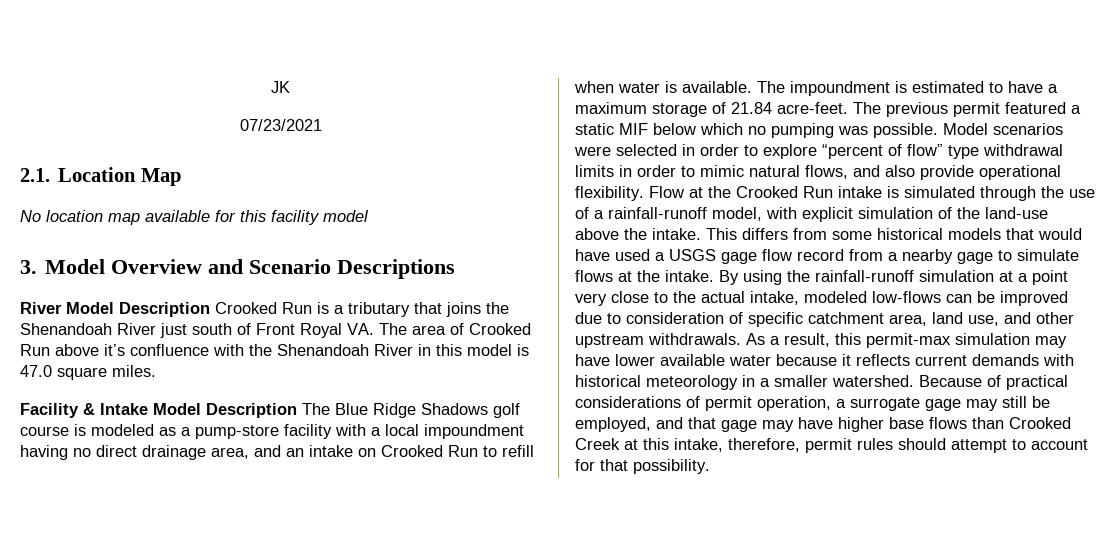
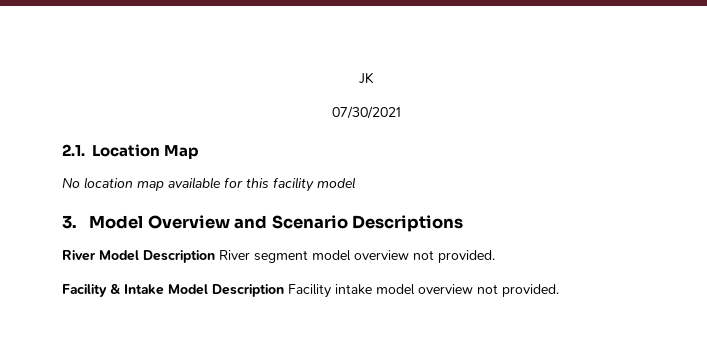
[239,119,322,131] 07/23/2021 -> [331,106,401,119] 07/30/2021
[215,302,509,317] [20,323,531,338] [20,344,529,356] [20,365,156,380] Crooked Run is a tributary that joins the Shenandoah River just south of Front Royal VA. The area of Crooked Run above it’s confluence with the Shenandoah River in this model is 47.0 square miles. -> [219,250,495,263] River segment model overview not provided.
[302,403,520,418] [20,424,524,439] [20,445,534,460] [574,81,1058,96] [575,102,1081,117] [575,123,1063,138] [574,144,1063,159] [575,165,1061,180] [575,186,1095,201] [575,207,1048,222] [575,228,1082,240] [575,249,1079,264] [575,270,1068,285] [575,291,1068,306] [575,312,1074,327] [575,333,1067,348] [575,354,1074,366] [575,375,1068,390] [575,396,1050,411] [575,417,1071,432] [575,438,1088,453] [575,459,710,474] The Blue Ridge Shadows golf course is modeled as a pump-store facility with a local impoundment having no direct drainage area, and an intake on Crooked Run to refill when water is available. The impoundment is estimated to have a maximum storage of 21.84 acre-feet. The previous permit featured a static MIF below which no pumping was possible. Model scenarios were selected in order to explore “percent of flow” type withdrawal limits in order to mimic natural flows, and also provide operational flexibility. Flow at the Crooked Run intake is simulated through the use of a rainfall-runoff model, with explicit simulation of the land-use above the intake. This differs from some historical models that would have used a USGS gage flow record from a nearby gage to simulate flows at the intake. By using the rainfall-runoff simulation at a point very close to the actual intake, modeled low-flows can be improved due to consideration of specific catchment area, land use, and other upstream withdrawals. As a result, this permit-max simulation may have lower available water because it reflects current demands with historical meteorology in a smaller watershed. Because of practical considerations of permit operation, a surrogate gage may still be employed, and that gage may have higher base flows than Crooked Creek at this intake, therefore, permit rules should attempt to account for that possibility. -> [288,284,559,298] Facility intake model overview not provided.

